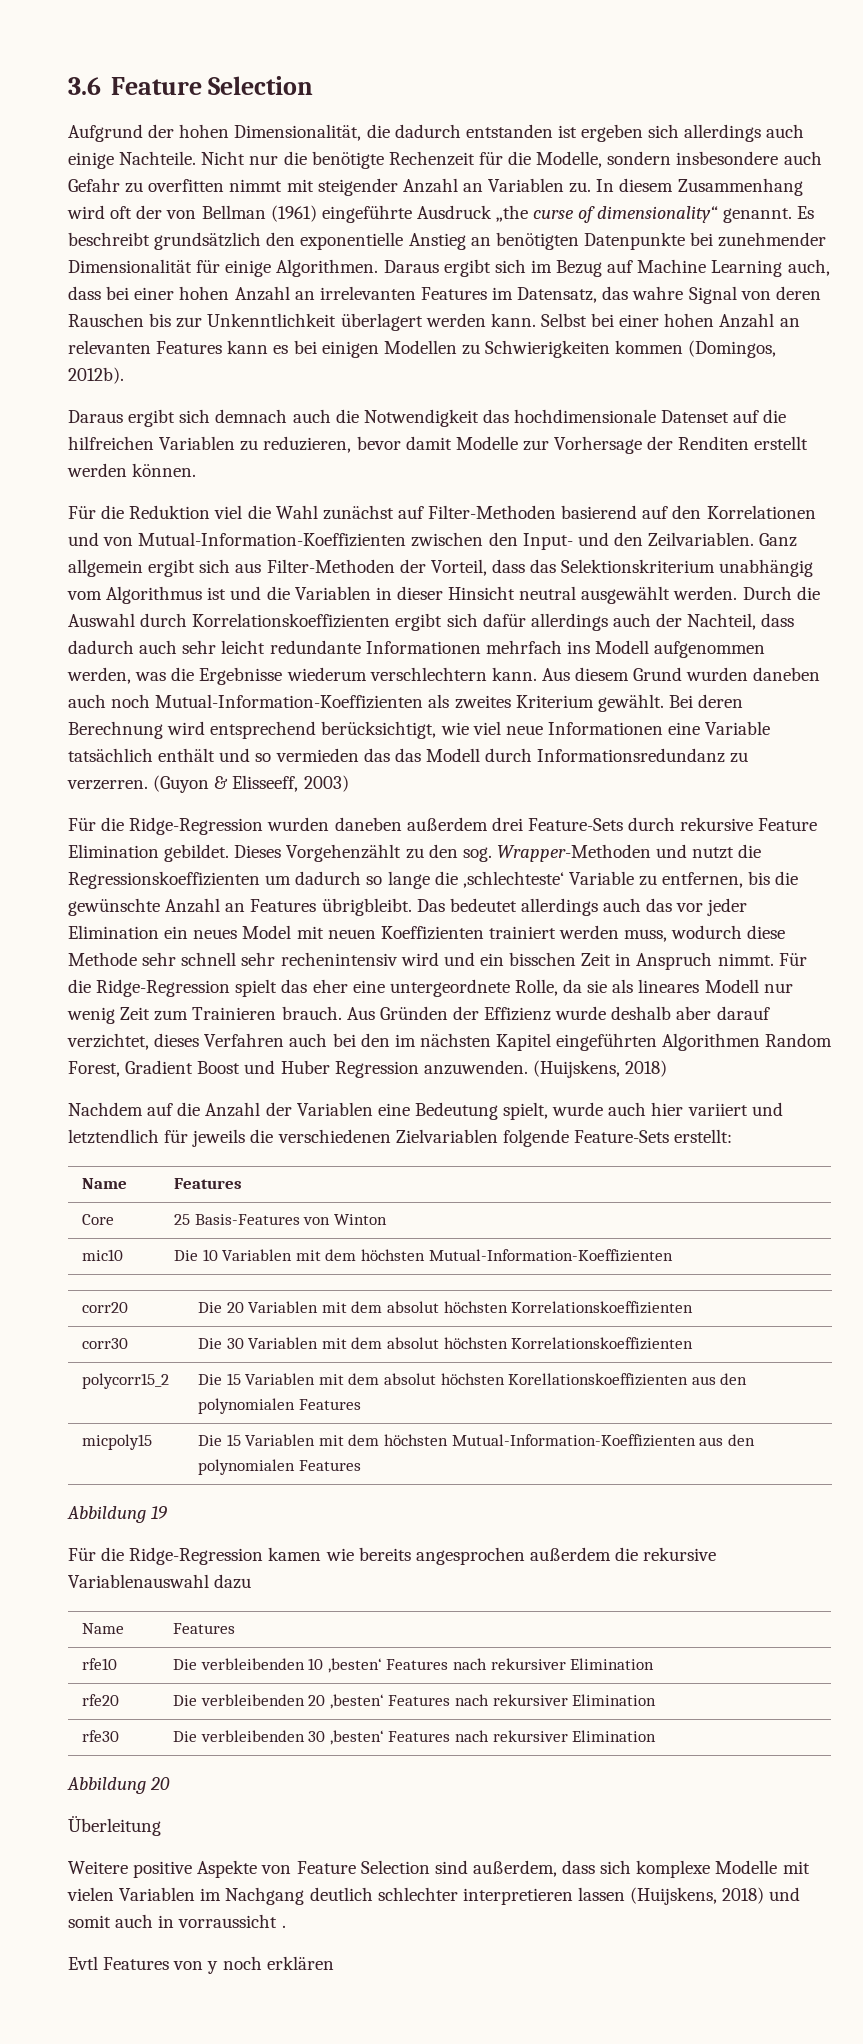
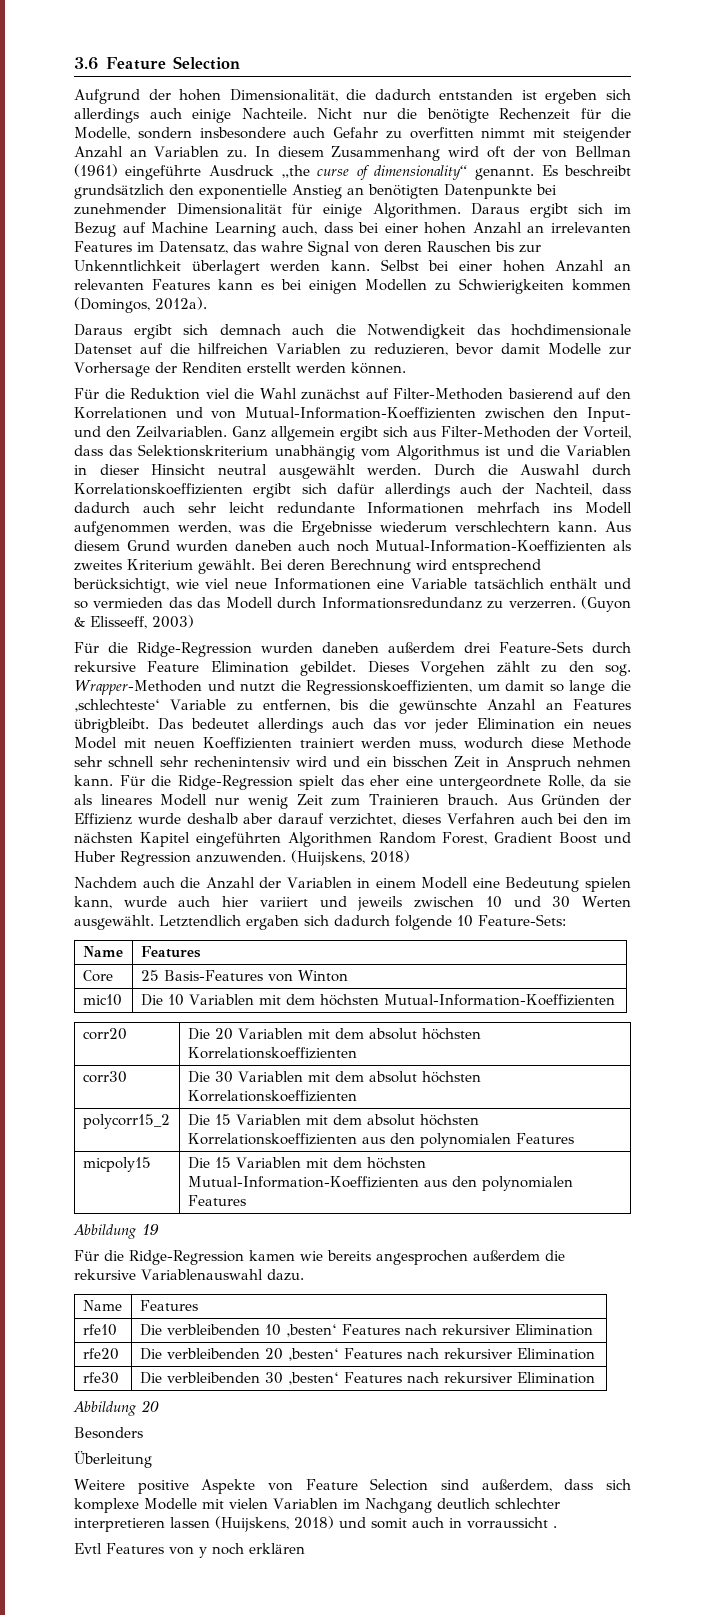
[68,367,124,384] 2012b). -> [155,297,207,310] 2012a).
[286,844,402,862] Vorgehenzählt -> [420,661,530,676] Vorgehen zählt
[68,871,362,889] Regressionskoeffizienten um dadurch -> [306,680,545,695] Regressionskoeffizienten, um damit
[717,953,774,966] nimmt. -> [576,756,631,767] [74,775,113,786] nehmen kann.
[147,1103,174,1116] auf -> [142,877,175,888] auch
[377,1102,549,1120] eine Bedeutung spielt, -> [357,877,631,892] [74,896,112,909] in einem Modell eine Bedeutung spielen kann,
[68,1129,733,1147] letztendlich für jeweils die verschiedenen Zielvariablen folgende Feature-Sets erstellt: -> [357,896,632,911] [74,914,566,930] jeweils zwischen 10 und 30 Werten ausgewählt. Letztendlich ergaben sich dadurch folgende 10 Feature-Sets:
[508,1373,689,1386] Korellationskoeffizienten -> [187,1133,357,1145] Korrelationskoeffizienten
[214,1574,252,1589] dazu -> [266,1269,304,1281] dazu.
(171, 1783) none -> [74,1427,143,1439] // Besonders

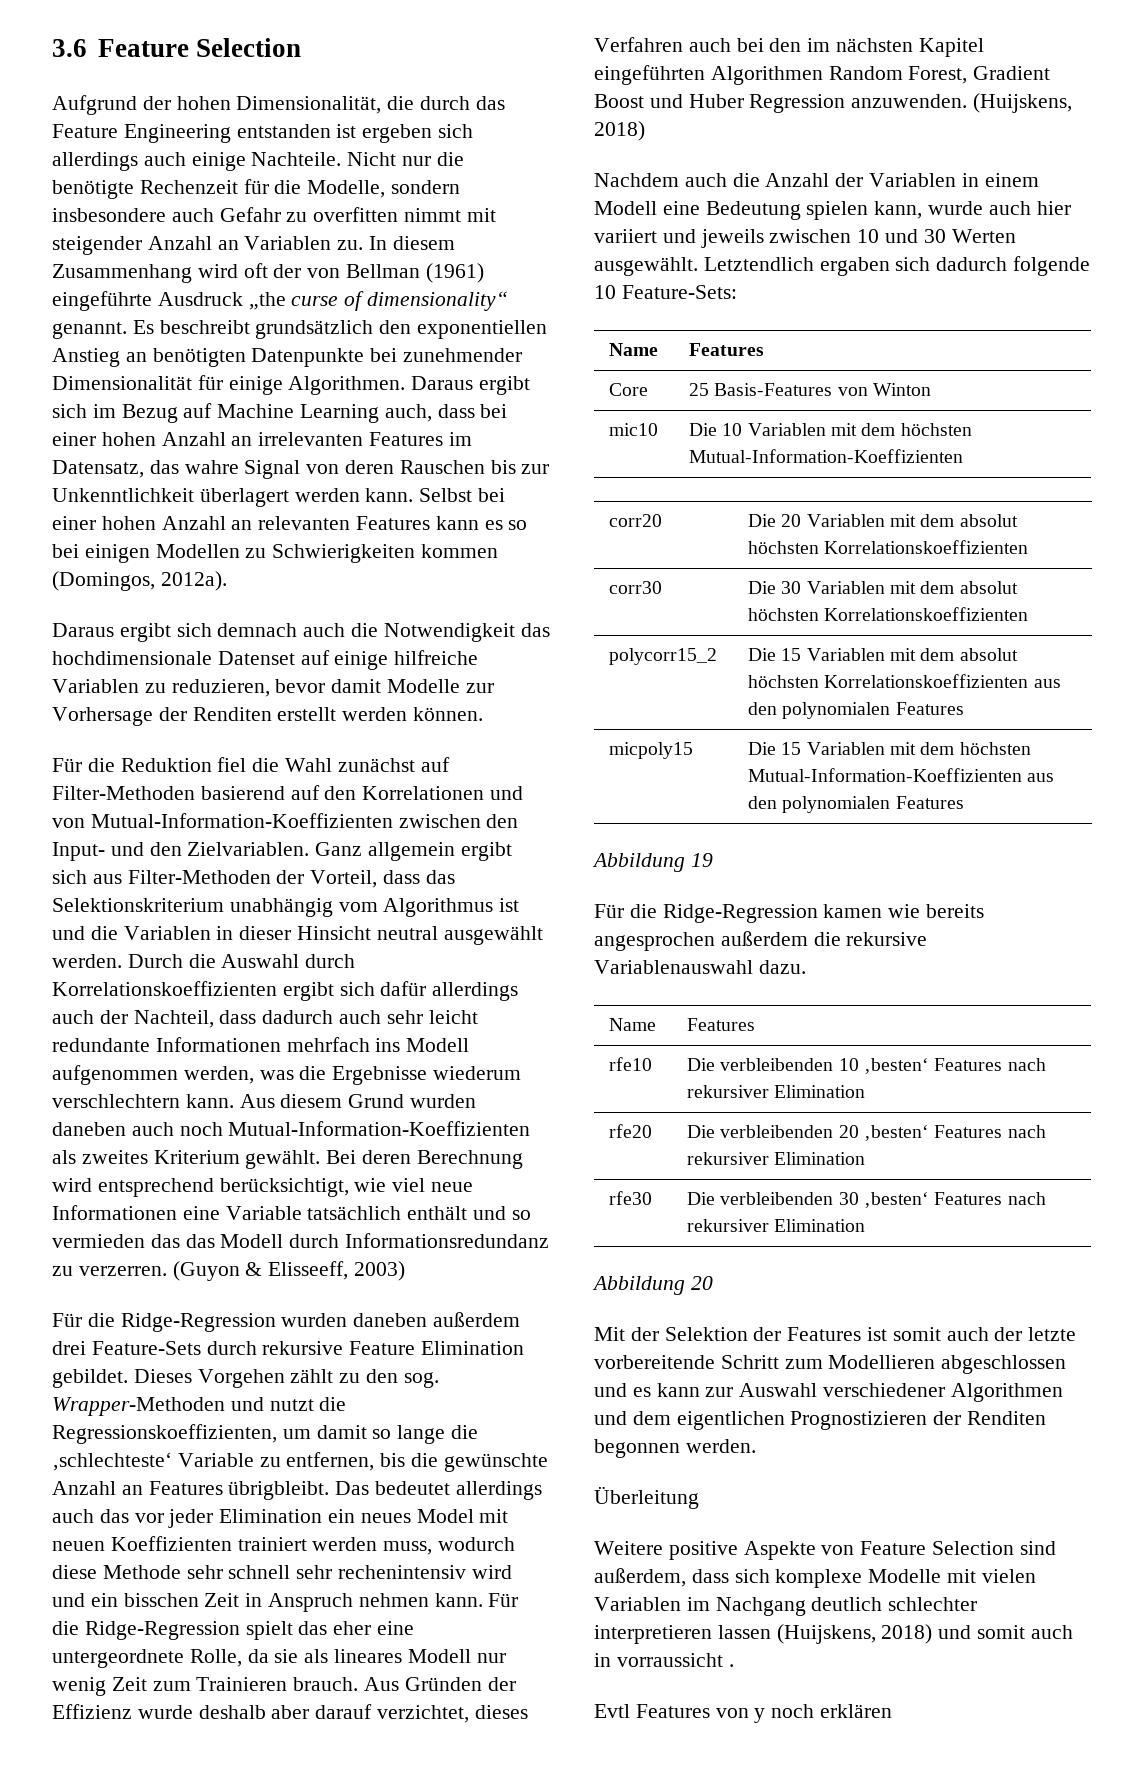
[374,89,431,100] dadurch -> [420,96,505,110] [52,124,231,143] durch das Feature Engineering
[199,184,287,199] exponentielle -> [417,320,548,339] exponentiellen
(274, 286) none -> [508,520,528,530] so
[170,343,269,354] die hilfreichen -> [334,650,479,670] einige hilfreiche
[205,388,230,399] viel -> [217,757,247,772] fiel
[136,426,228,437] Zeilvariablen. -> [187,842,310,856] Zielvariablen.
[74,1427,143,1439] Besonders -> [594,1327,1077,1341] [594,1355,1067,1374] [594,1383,1063,1402] [594,1411,1047,1430] [594,1439,756,1458] Mit der Selektion der Features ist somit auch der letzte vorbereitende Schritt zum Modellieren abgeschlossen und es kann zur Auswahl verschiedener Algorithmen und dem eigentlichen Prognostizieren der Renditen begonnen werden.

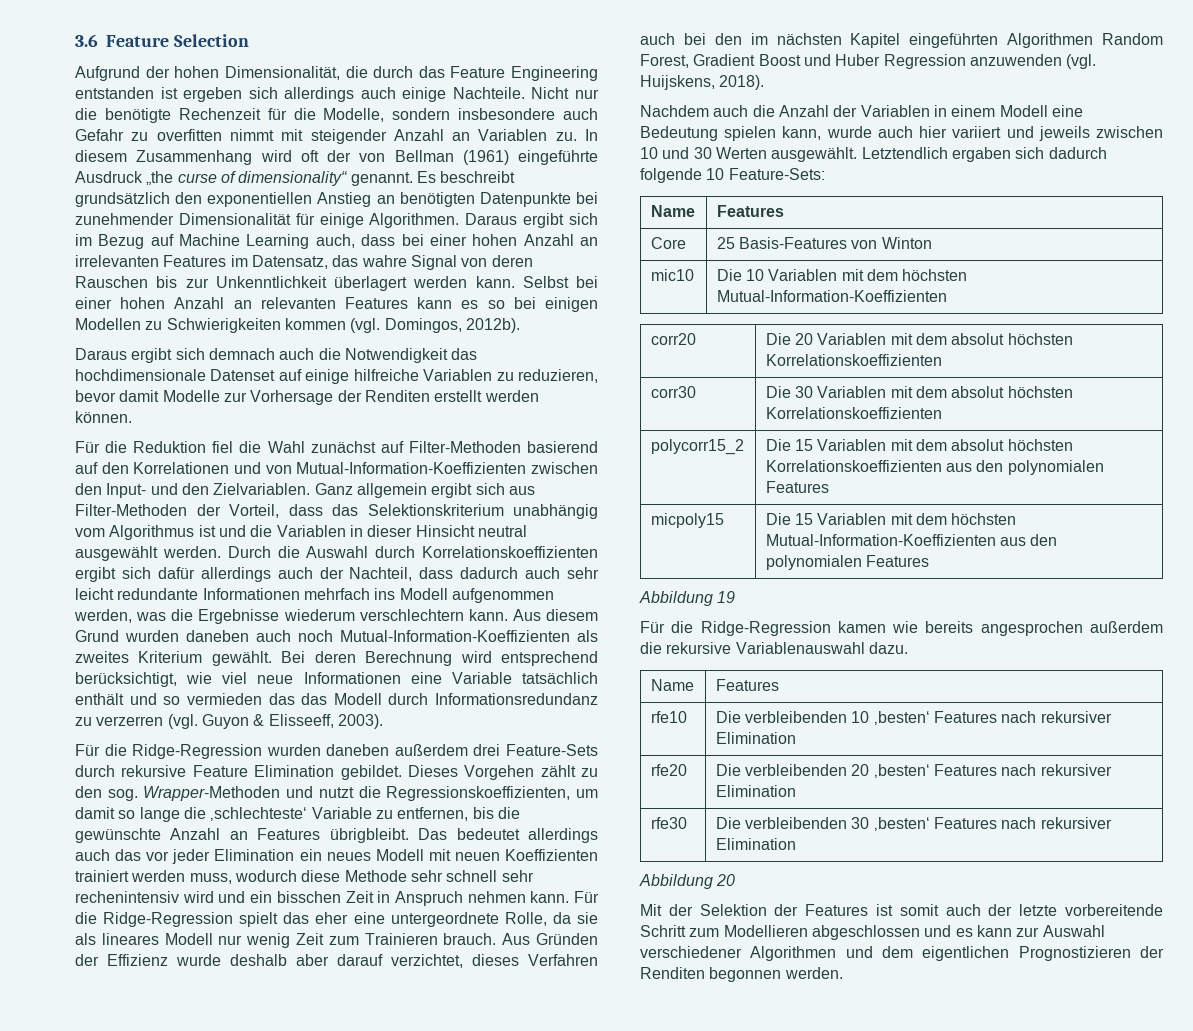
[52,571,227,591] (Domingos, 2012a). -> [350,318,520,333] (vgl. Domingos, 2012b).
[78,1261,240,1281] verzerren. (Guyon -> [96,714,249,729] verzerren (vgl. Guyon
[354,1261,406,1281] 2003) -> [337,714,383,729] 2003).
[416,1509,474,1523] Model -> [375,849,424,861] Modell
[851,93,1073,113] [594,121,645,141] anzuwenden. (Huijskens, 2018) -> [969,54,1097,69] [640,75,765,90] anzuwenden (vgl. Huijskens, 2018).
[594,1486,699,1509] [594,1541,1056,1560] [594,1568,1036,1588] [594,1597,978,1616] [594,1624,1073,1644] [594,1653,734,1667] [594,1704,893,1723] // Überleitung // Weitere positive Aspekte von Feature Selection sind außerdem, dass sich komplexe Modelle mit vielen Variablen im Nachgang deutlich schlechter interpretieren lassen (Huijskens, 2018) und somit auch in vorraussicht . // Evtl Features von y noch erklären -> (843, 973) none

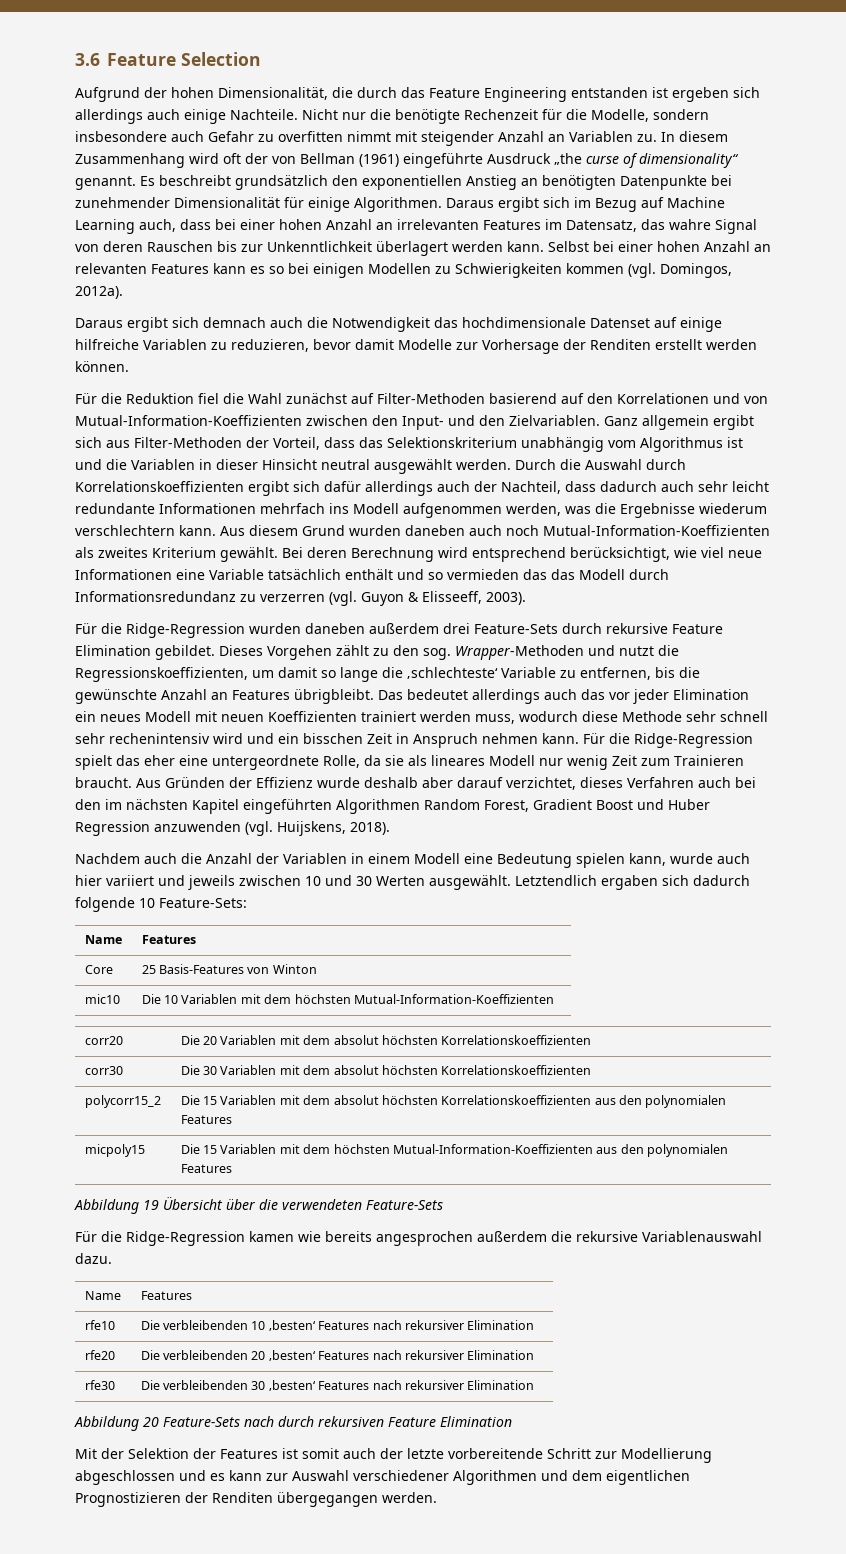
[465,318,520,333] 2012b). -> [75,286,123,299] 2012a).
[443,933,497,945] brauch. -> [75,777,132,788] braucht.
(736, 597) none -> [163,1197,443,1210] Übersicht über die verwendeten Feature-Sets
(736, 880) none -> [163,1416,512,1427] Feature-Sets nach durch rekursiven Feature Elimination
[689,925,808,937] zum Modellieren -> [595,1448,712,1463] zur Modellierung
[709,967,782,982] begonnen -> [277,1492,378,1507] übergegangen

